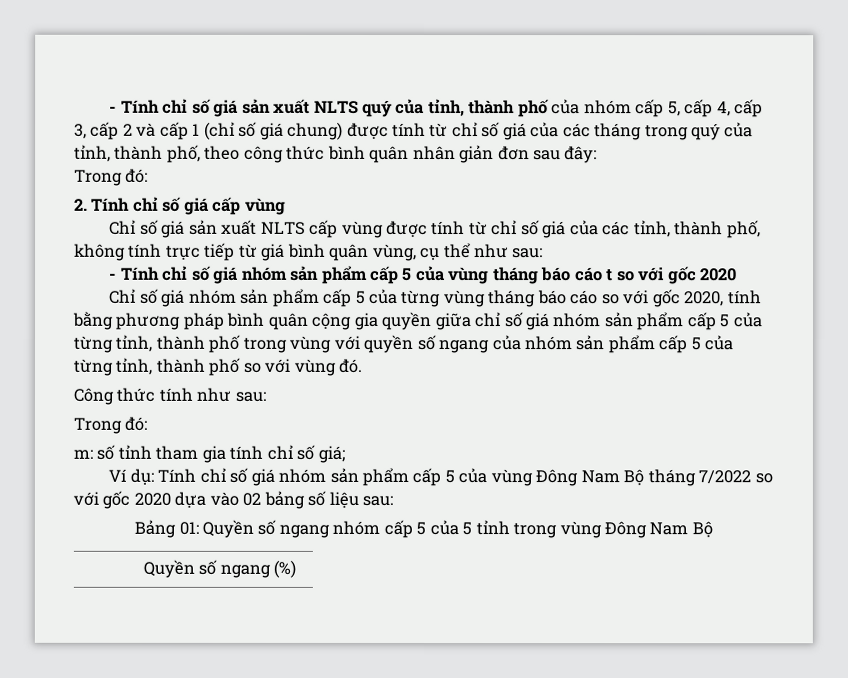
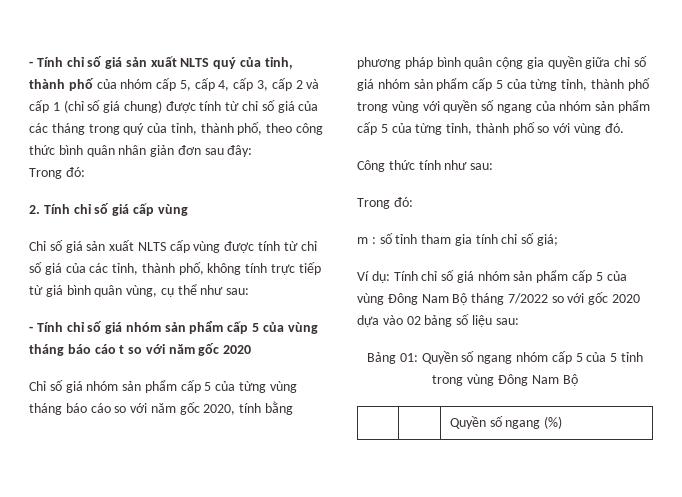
(666, 274) none -> [168,344,195,354] năm
(650, 297) none -> [150,403,176,413] năm
[73,449,93,459] m: -> [357,237,376,244] m :

